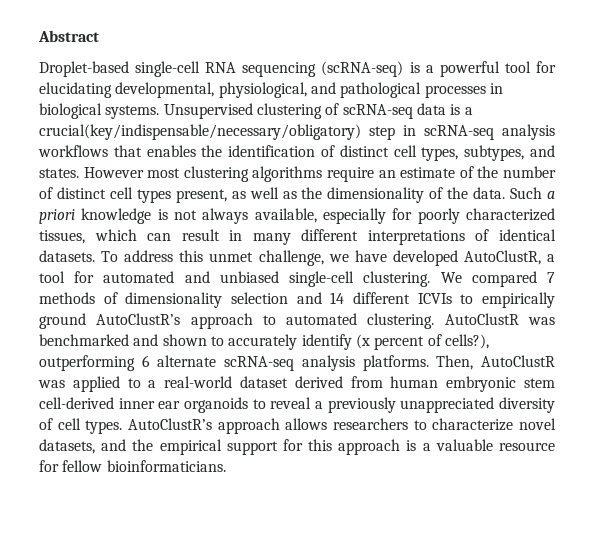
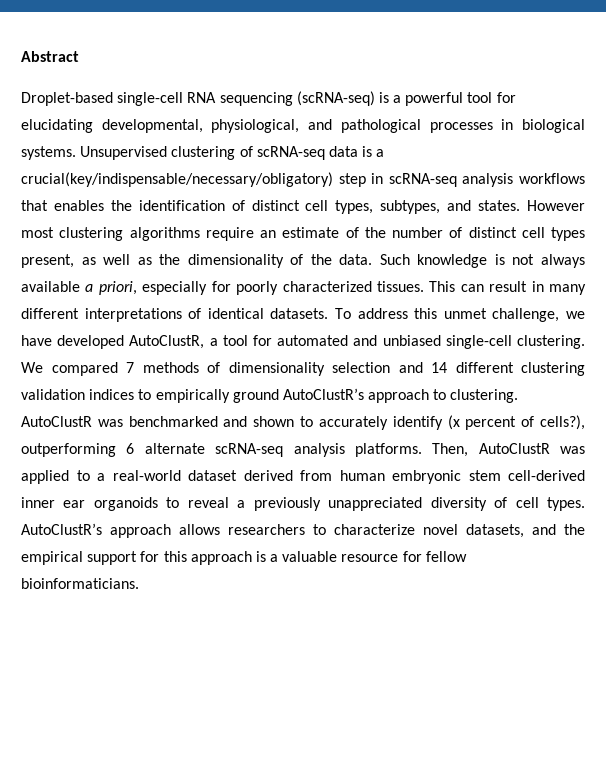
[547,191,555,199] [39,209,75,224] a priori -> (410, 259) none
[254,208,317,223] available, -> [21,281,137,295] available a priori,
[39,229,137,244] tissues, which -> [376,281,456,292] tissues. This
[417,293,452,304] ICVIs -> [521,362,585,376] [21,389,135,400] clustering validation indices
[286,313,358,325] automated -> (447, 394) none

